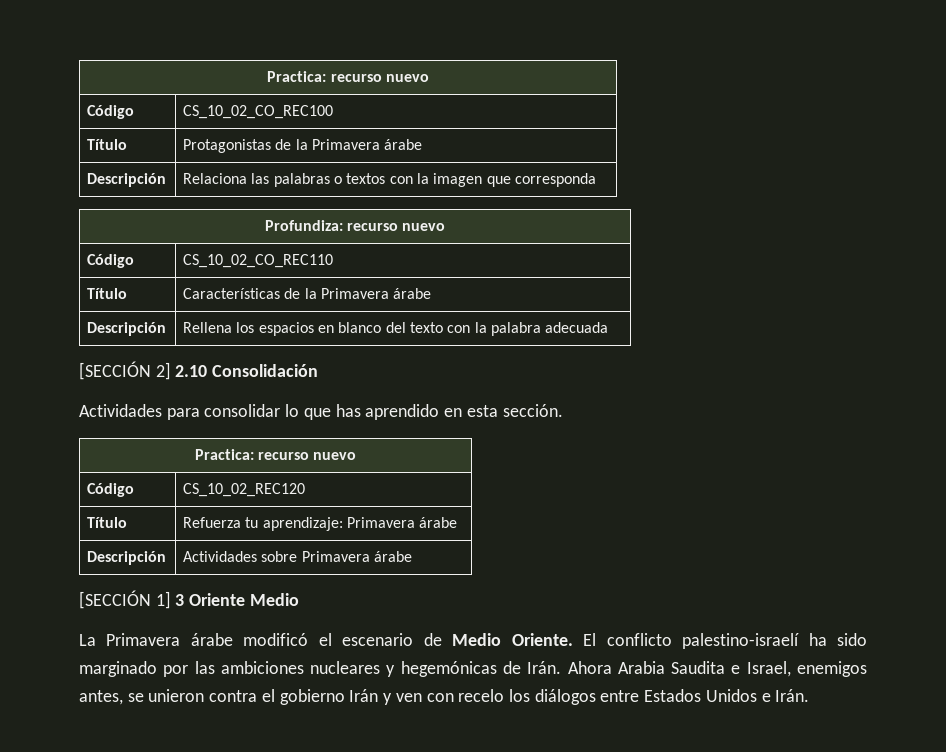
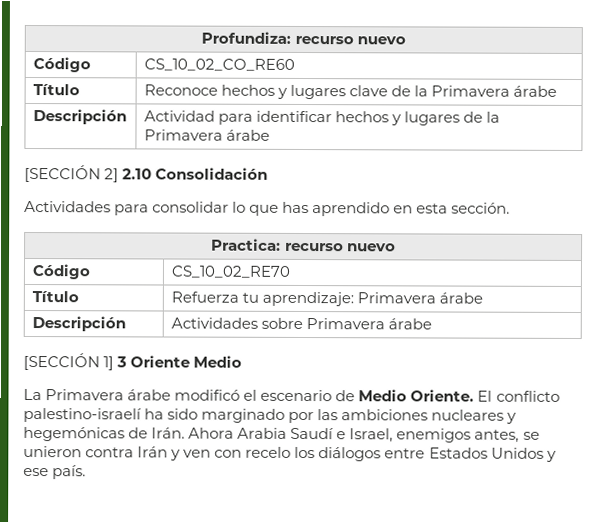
[267,71,429,82] [87,105,135,119] [183,105,334,119] [87,139,128,150] [183,139,423,153] [87,173,167,187] [183,173,596,187] [264,220,446,231] [87,254,135,268] [183,254,334,268] [87,288,128,299] [183,288,432,299] [87,322,167,336] [183,322,609,336] Practica: recurso nuevo // Código | CS_10_02_CO_REC100 // Título | Protagonistas de la Primavera árabe // Descripción | Relaciona las palabras o textos con la imagen que corresponda // Profundiza: recurso nuevo // Código | CS_10_02_CO_REC110 // Título | Características de la Primavera árabe // Descripción | Rellena los espacios en blanco del texto con la palabra adecuada -> [201,31,406,45] [32,57,91,73] [143,58,295,71] [32,84,80,96] [143,84,558,100] [32,109,127,125] [143,110,501,126] [143,129,271,141] Profundiza: recurso nuevo // Código | CS_10_02_CO_RE60 // Título | Reconoce hechos y lugares clave de la Primavera árabe // Descripción | Actividad para identificar hechos y lugares de la Primavera árabe
[183,483,306,497] CS_10_02_REC120 -> [170,265,290,278] CS_10_02_RE70
[671,661,726,674] Saudita -> [290,427,335,440] Saudí
[261,689,345,705] el gobierno -> (135, 452) none
[761,689,810,702] e Irán. -> [545,450,557,462] [23,465,87,480] y ese país.

